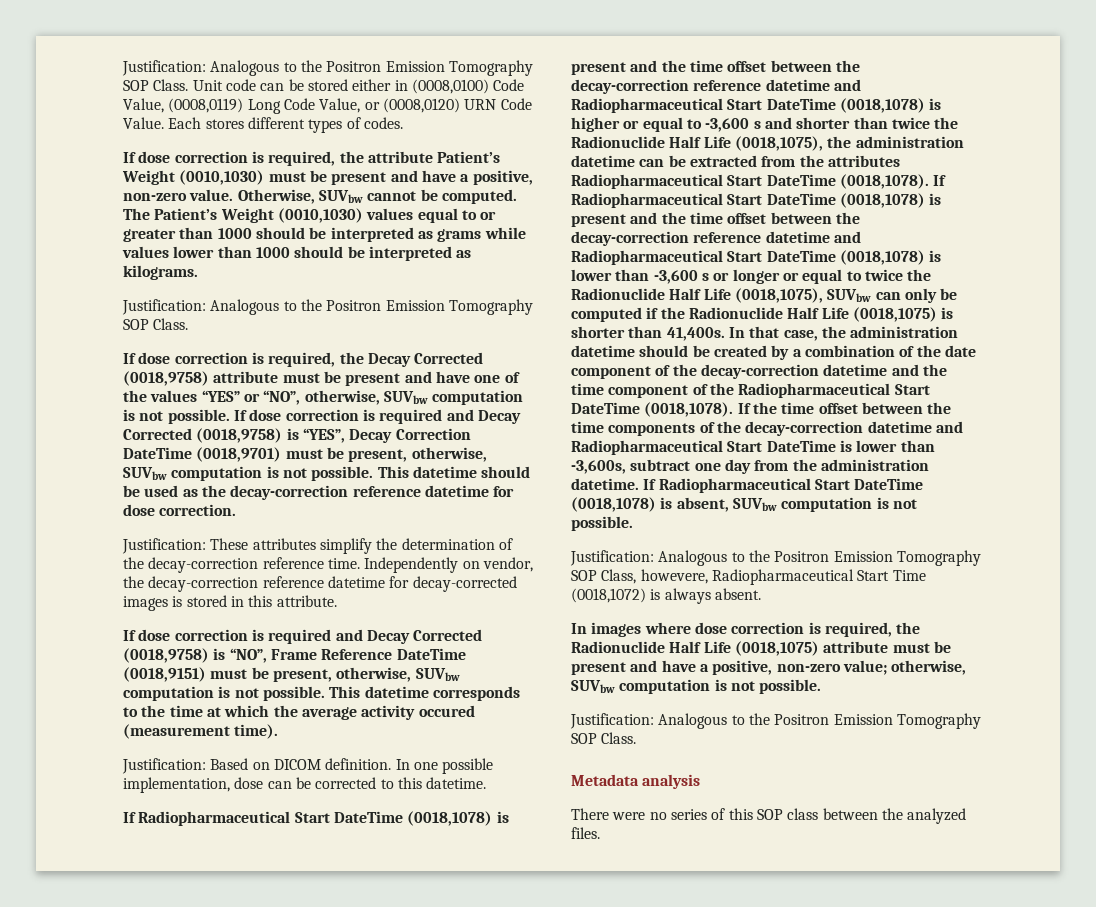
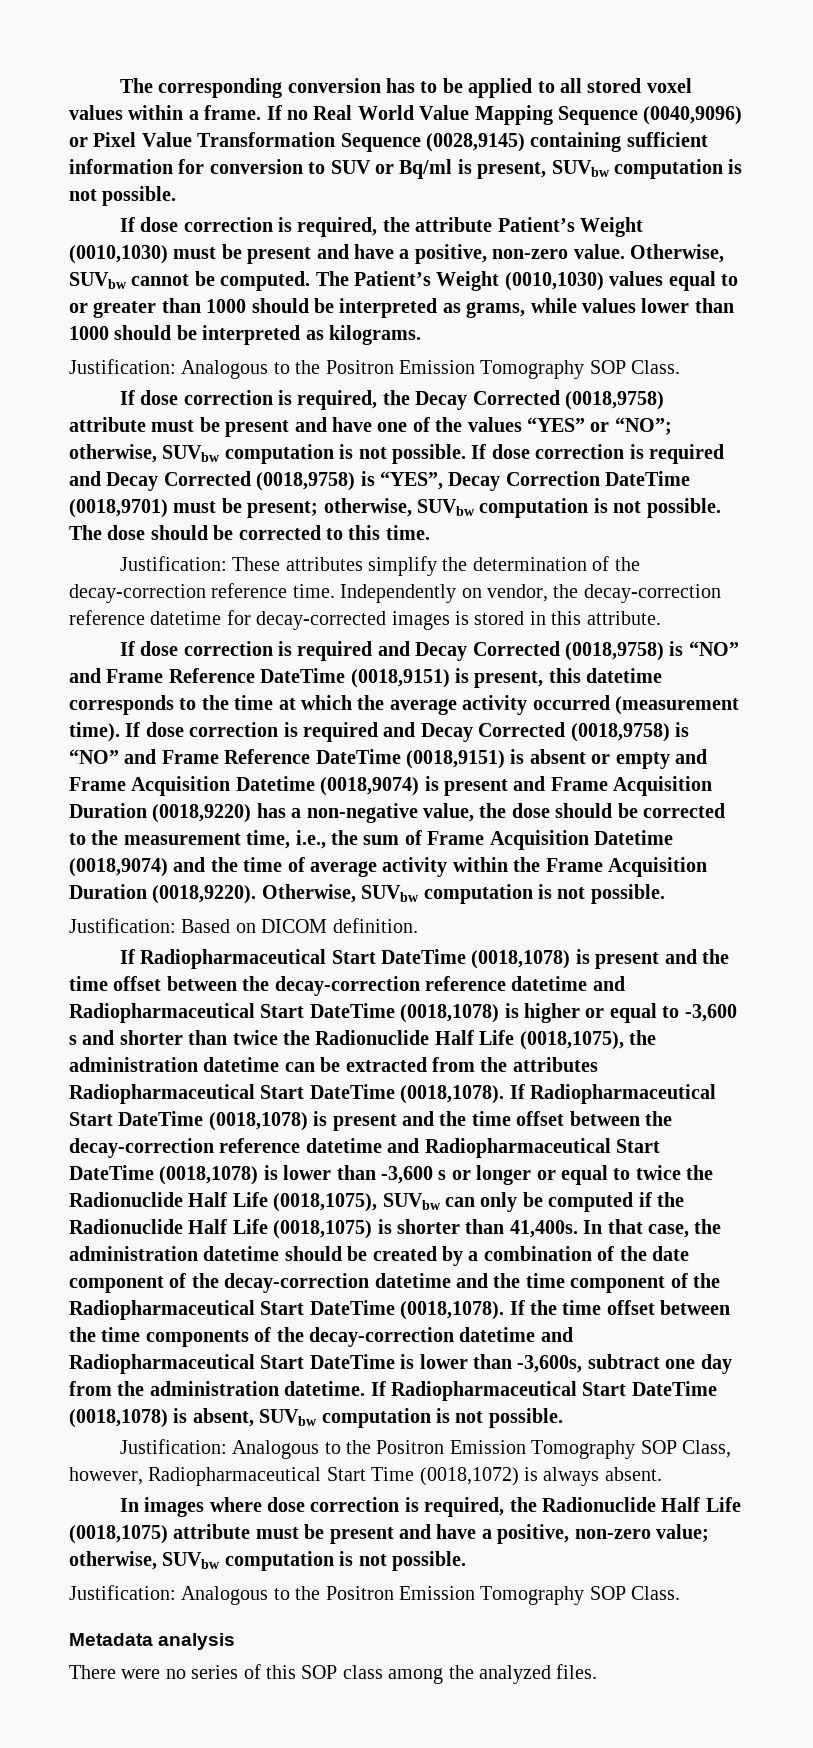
[122,60,533,76] [123,79,525,94] [123,98,532,114] [123,117,403,133] Justification: Analogous to the Positron Emission Tomography SOP Class. Unit code can be stored either in (0008,0100) Code Value, (0008,0119) Long Code Value, or (0008,0120) URN Code Value. Each stores different types of codes. -> [119,78,692,98] [69,105,743,125] [69,132,708,152] [69,159,743,179] [69,186,177,206] The corresponding conversion has to be applied to all stored voxel values within a frame. If no Real World Value Mapping Sequence (0040,9096) or Pixel Value Transformation Sequence (0028,9145) containing sufficient information for conversion to SUV or Bq/ml is present, SUVbw computation is not possible.
[437,229,482,242] grams -> [466,302,526,318] grams,
[263,390,301,405] “NO”, -> [614,417,672,435] “NO”;
[348,447,487,462] [123,466,531,481] [123,485,515,500] [123,504,237,516] present, otherwise, SUVbw computation is not possible. This datetime should be used as the decay-correction reference datetime for dose correction. -> [247,498,721,518] [69,525,430,540] present; otherwise, SUVbw computation is not possible. The dose should be corrected to this time.
[229,648,466,663] [123,667,460,682] [123,686,361,701] “NO”, Frame Reference DateTime (0018,9151) must be present, otherwise, SUVbw computation is not possible. This -> [688,641,739,656] [69,668,581,688] “NO” and Frame Reference DateTime (0018,9151) is present, this
[418,705,475,717] occured -> [532,695,610,710] occurred
(279, 731) none -> [125,722,689,742] [69,749,707,769] [69,776,713,796] [69,803,725,823] [69,830,673,850] [69,857,707,877] [69,884,665,904] If dose correction is required and Decay Corrected (0018,9758) is “NO” and Frame Reference DateTime (0018,9151) is absent or empty and Frame Acquisition Datetime (0018,9074) is present and Frame Acquisition Duration (0018,9220) has a non-negative value, the dose should be corrected to the measurement time, i.e., the sum of Frame Acquisition Datetime (0018,9074) and the time of average activity within the Frame Acquisition Duration (0018,9220). Otherwise, SUVbw computation is not possible.
[395,758,494,774] [123,777,487,793] In one possible implementation, dose can be corrected to this datetime. -> (418, 925) none
[640,569,708,584] howevere, -> [69,1467,143,1485] however,
[822,808,878,820] between -> [388,1668,444,1684] among

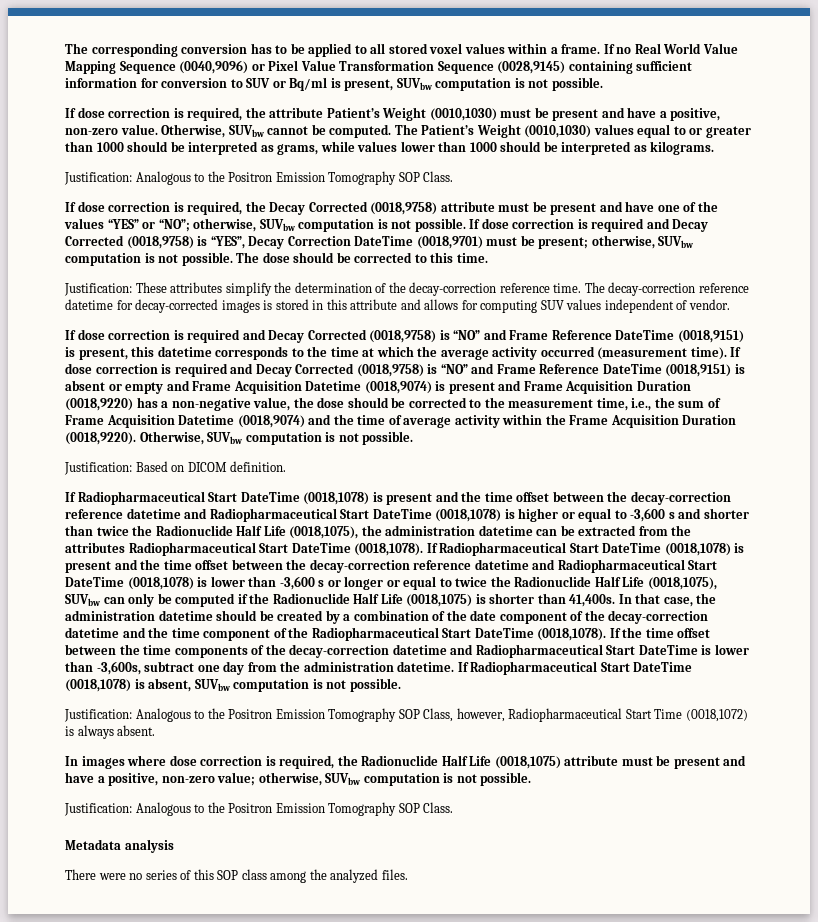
[340,584,579,603] Independently on vendor, the -> [584,282,605,293] The
[586,611,661,625] attribute. -> [350,299,730,313] attribute and allows for computing SUV values independent of vendor.

